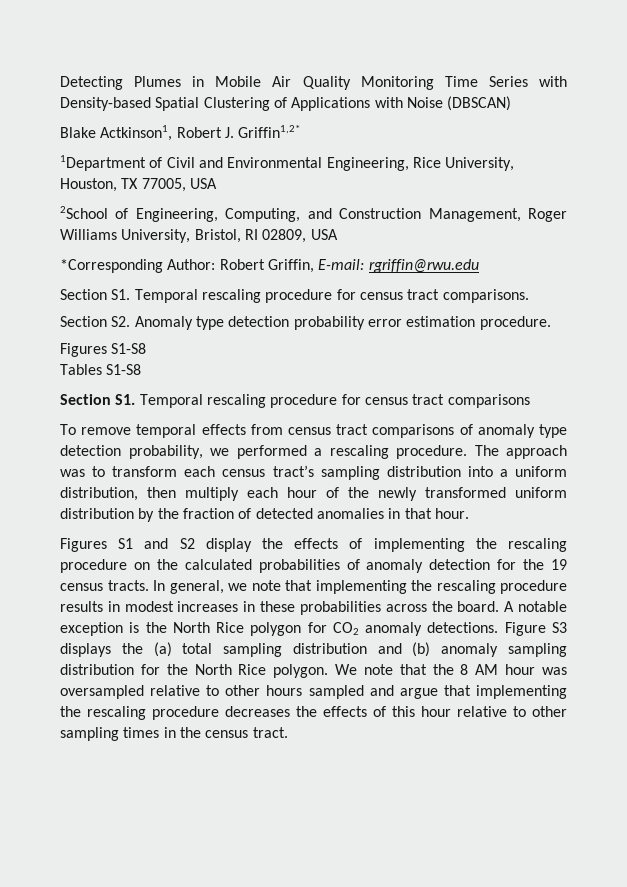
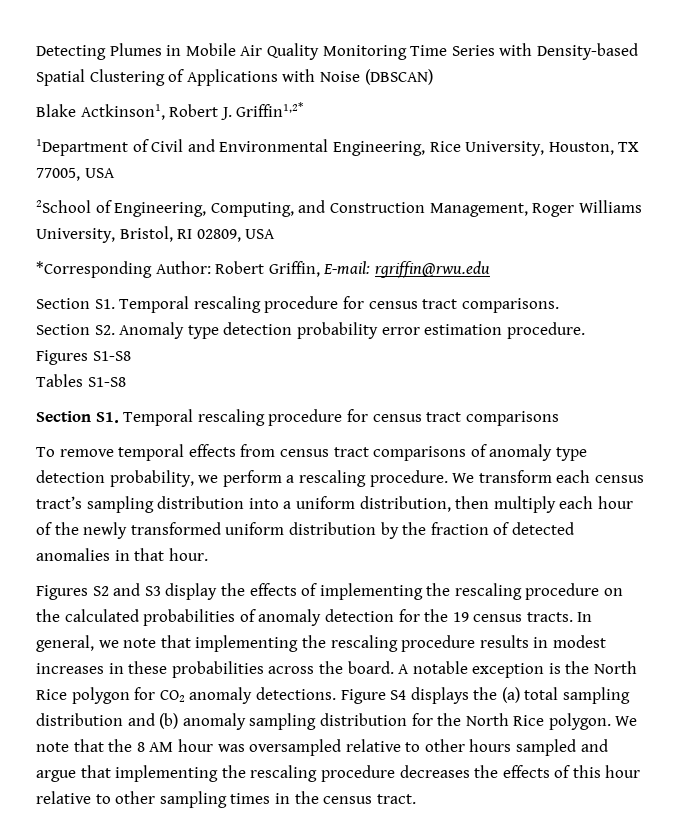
[236,445,307,459] performed -> [222,470,282,487] perform
[474,445,567,459] [60,466,106,477] The approach was to -> [452,473,475,483] We
[118,538,195,549] S1 and S2 -> [92,583,161,596] S2 and S3
[552,622,567,633] S3 -> [390,690,407,700] S4

